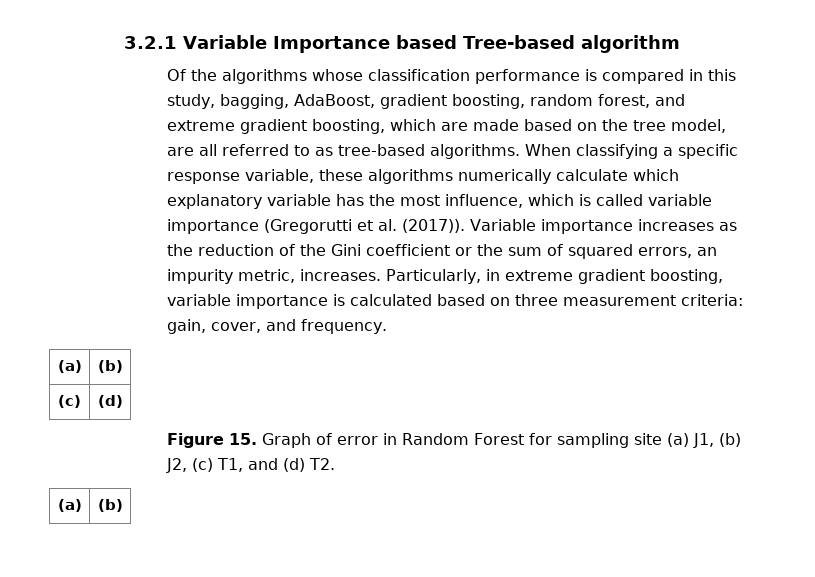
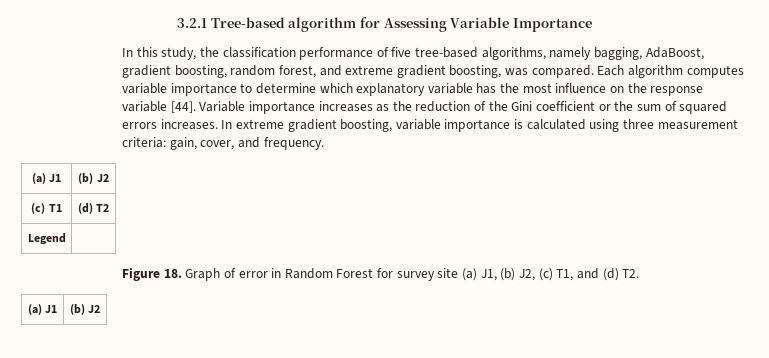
[182,35,681,53] [167,69,737,84] [167,94,216,109] Variable Importance based Tree-based algorithm // Of the algorithms whose classification performance is compared in this study, -> [210,17,592,32] [121,47,592,60] Tree-based algorithm for Assessing Variable Importance // In this study, the classification performance of five tree-based algorithms, namely
[390,119,727,133] [167,144,739,159] [167,169,629,184] which are made based on the tree model, are all referred to as tree-based algorithms. When classifying a specific response variable, these algorithms numerically calculate -> [505,65,744,78] [121,83,316,96] was compared. Each algorithm computes variable importance to determine
[445,194,713,208] [167,219,466,234] influence, which is called variable importance (Gregorutti et al. (2017)). -> [555,83,704,96] [121,101,196,113] influence on the response variable [44].
[638,247,718,258] [167,269,501,284] errors, an impurity metric, increases. Particularly, in -> [121,119,233,130] errors increases. In
[437,294,511,306] based on -> [589,119,620,132] using
[97,360,123,373] [58,395,81,408] [97,395,123,408] | (b) // (c) | (d) -> [49,174,62,182] [78,173,109,184] [31,203,62,214] [77,203,110,214] [27,233,66,245] J1 | (b) J2 // (c) T1 | (d) T2 // Legend |
[229,433,258,445] 15. -> [163,269,182,278] 18.
[557,433,630,448] sampling -> [396,271,435,281] survey
[97,499,123,512] | (b) -> [45,305,58,313] [69,304,101,315] J1 | (b) J2

